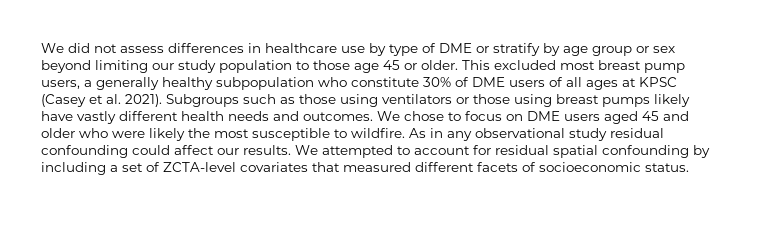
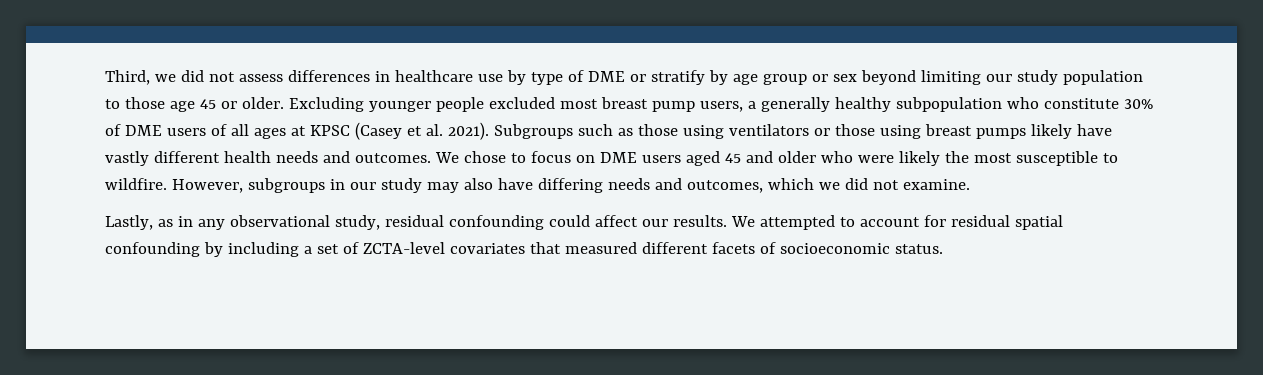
[41,43,64,53] We -> [105,70,176,85] Third, we
[462,60,490,70] This -> [288,97,484,112] Excluding younger people
[409,128,426,138] As -> [171,178,970,193] [105,215,173,230] However, subgroups in our study may also have differing needs and outcomes, which we did not examine. // Lastly, as
[569,128,607,141] study -> [334,215,380,230] study,

